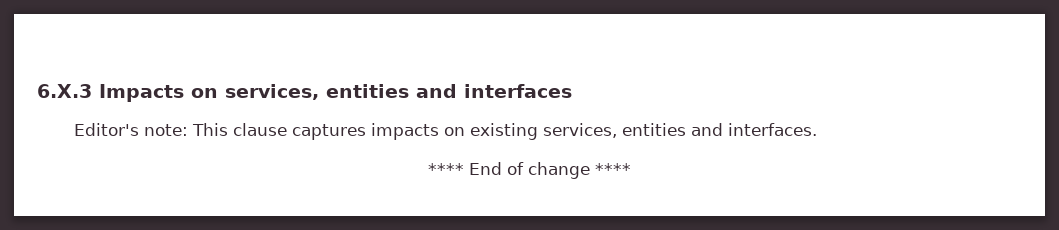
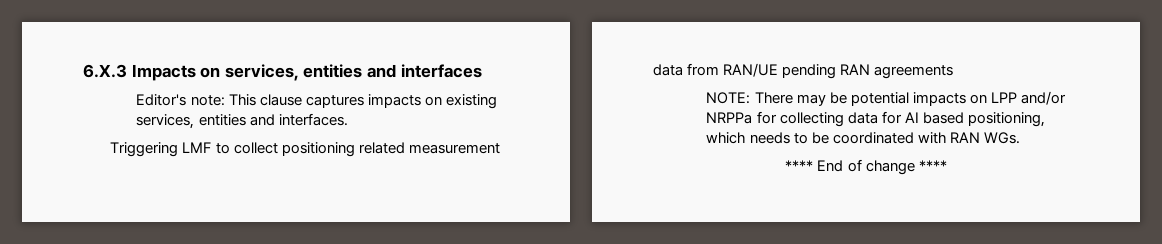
(818, 129) none -> [110,142,500,157] [653,63,954,79] [706,91,1066,106] [706,111,1045,127] [706,132,1020,144] // Triggering LMF to collect positioning related measurement data from RAN/UE pending RAN agreements // NOTE: There may be potential impacts on LPP and/or NRPPa for collecting data for AI based positioning, which needs to be coordinated with RAN WGs.

